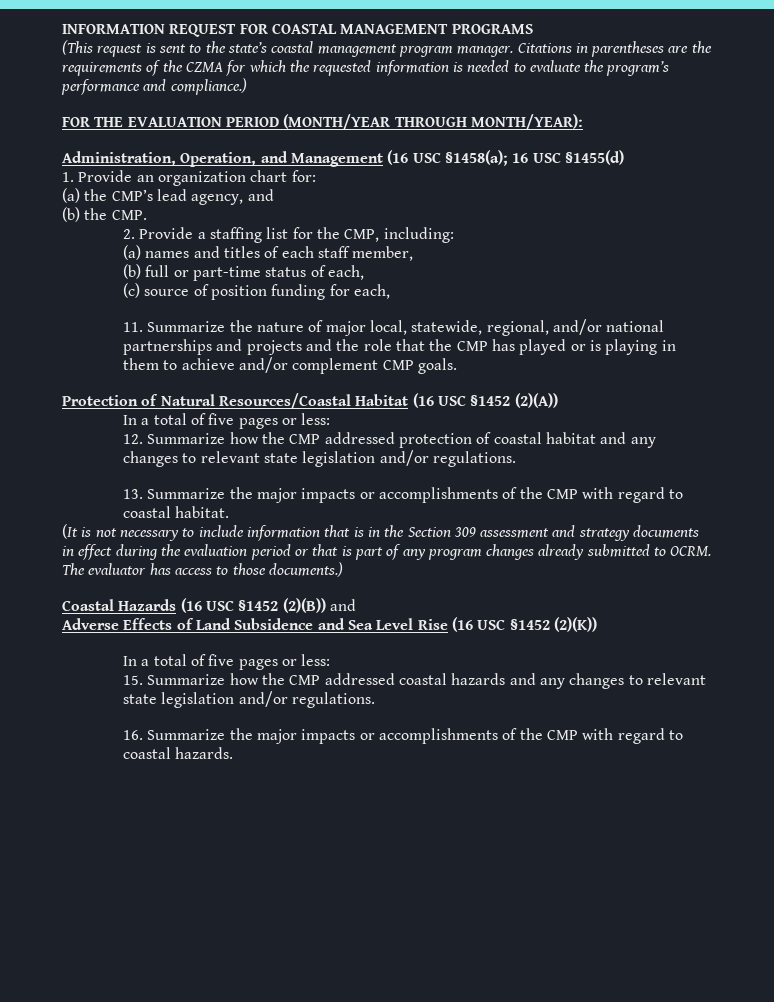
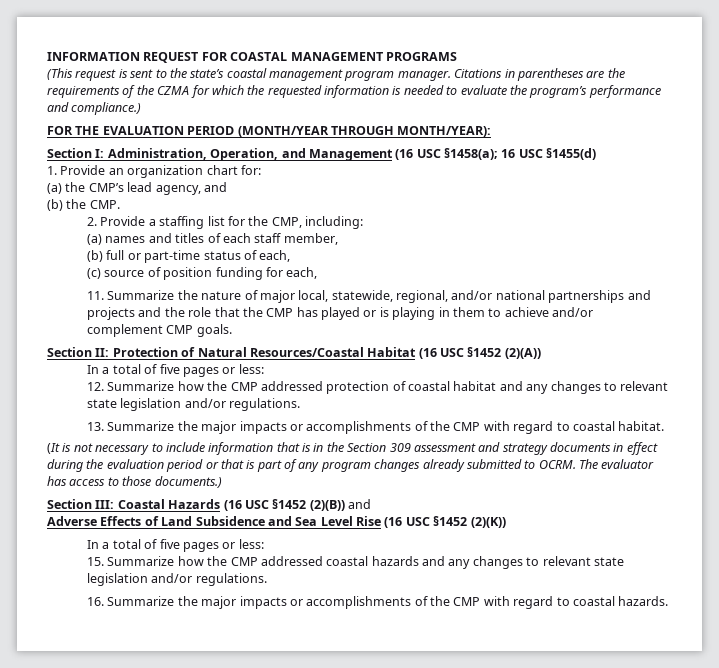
(583, 122) none -> [47,148,105,158] Section I:
(457, 366) none -> [47,347,110,357] Section II:
(343, 569) none -> [47,499,115,509] Section III:

